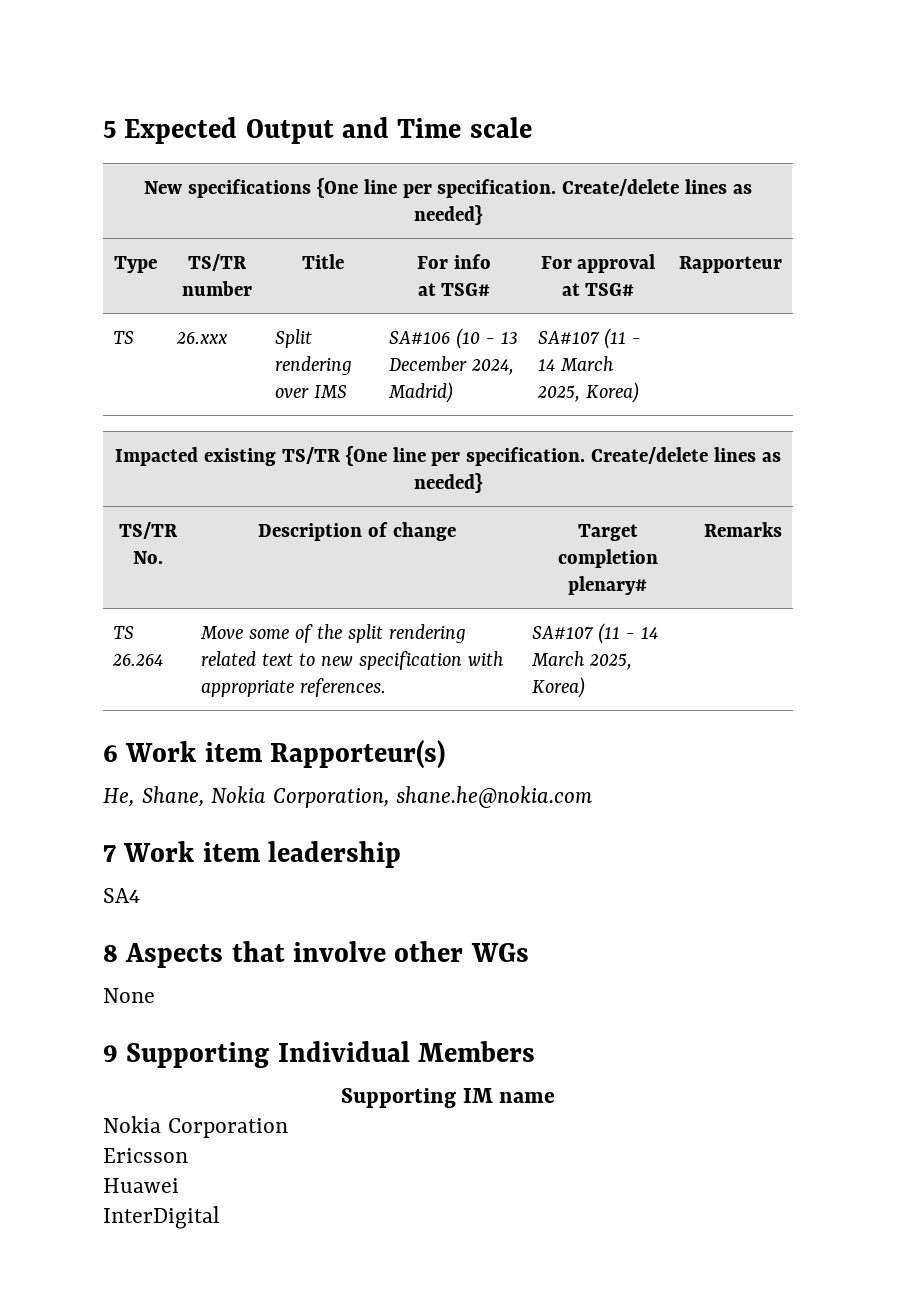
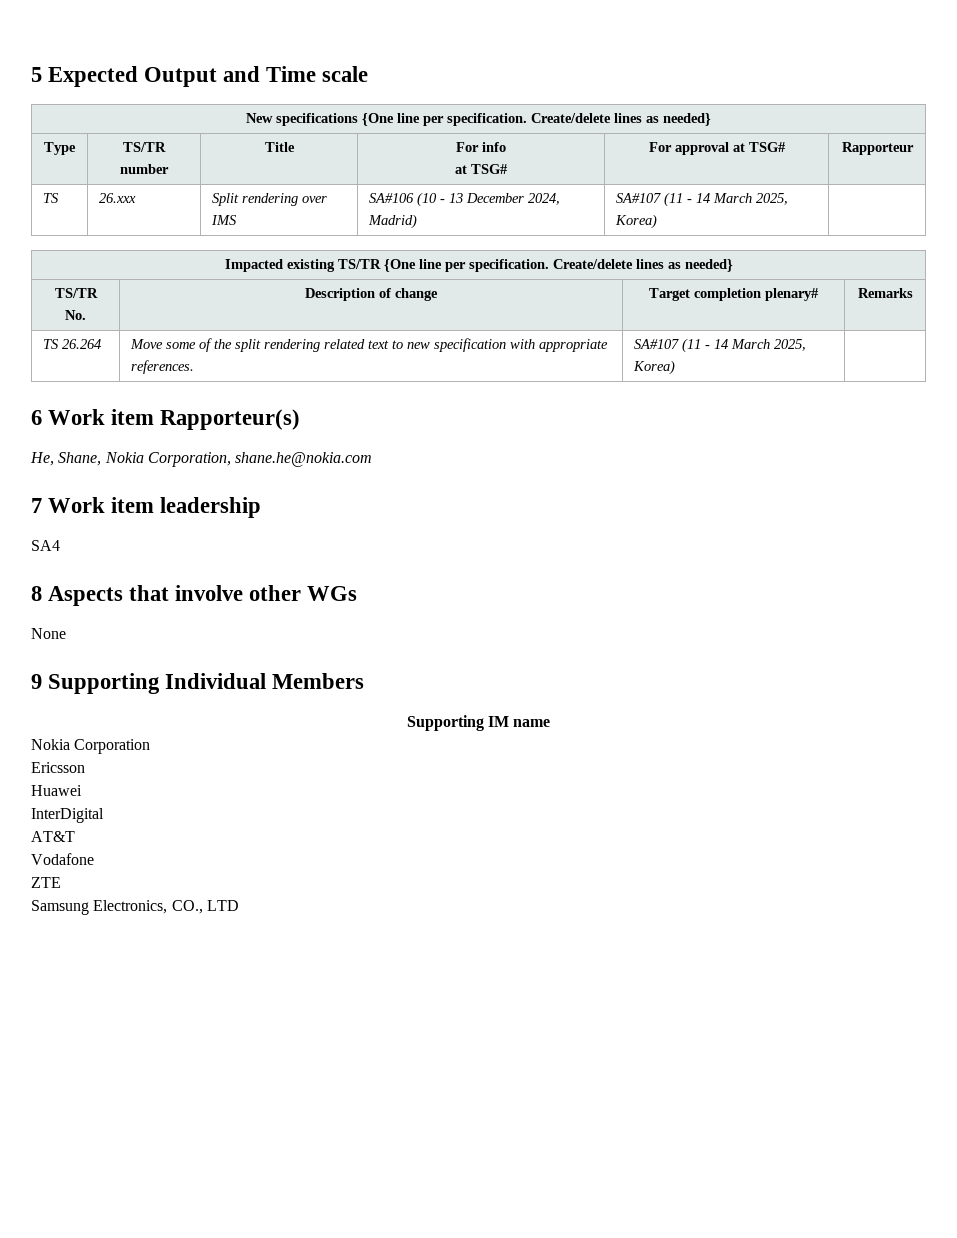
(220, 1217) none -> [31,831,75,842] [31,853,94,865] [31,877,61,888] [31,900,239,915] // AT&T // Vodafone // ZTE // Samsung Electronics, CO., LTD

